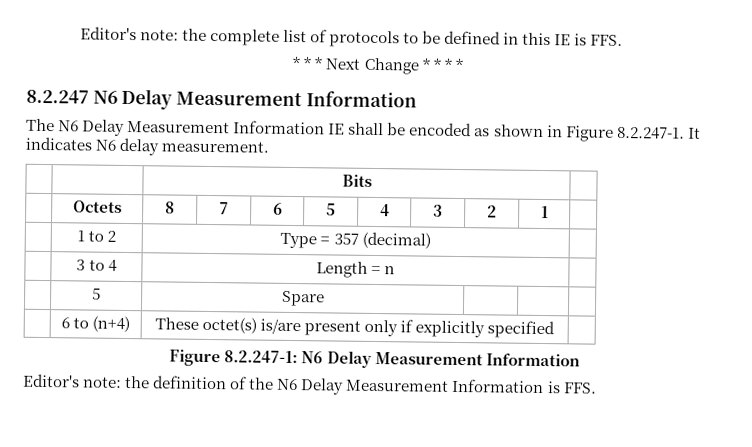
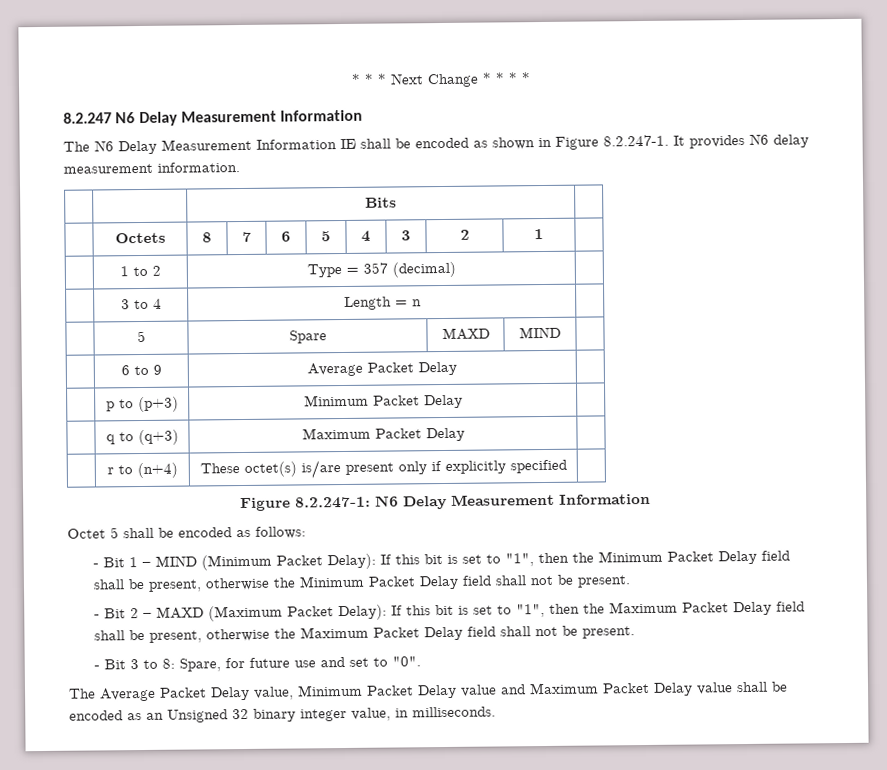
[79,26,624,48] Editor's note: the complete list of protocols to be defined in this IE is FFS. // -> (350, 79) none
[25,136,93,151] indicates -> [689,134,745,149] provides
[161,140,270,153] measurement. -> [63,162,240,174] measurement information.
(325, 298) | -> [441,327,490,341] [519,326,561,339] MAXD | MIND
(89, 323) none -> [152,364,162,375] [307,361,457,377] [105,396,179,413] [303,394,463,409] [105,429,179,446] [301,427,465,442] [106,465,133,475] 9 | Average Packet Delay | // | p to (p+3) | Minimum Packet Delay | // | q to (q+3) | Maximum Packet Delay | // | r to
[23,373,597,395] Editor's note: the definition of the N6 Delay Measurement Information is FFS. -> [67,526,306,539] [93,550,791,571] [93,574,632,592] [94,601,806,622] [94,625,636,643] [94,656,422,672] [69,681,788,702] [69,706,496,723] Octet 5 shall be encoded as follows: // - Bit 1 – MIND (Minimum Packet Delay): If this bit is set to "1", then the Minimum Packet Delay field shall be present, otherwise the Minimum Packet Delay field shall not be present. // - Bit 2 – MAXD (Maximum Packet Delay): If this bit is set to "1", then the Maximum Packet Delay field shall be present, otherwise the Maximum Packet Delay field shall not be present. // - Bit 3 to 8: Spare, for future use and set to "0". // The Average Packet Delay value, Minimum Packet Delay value and Maximum Packet Delay value shall be encoded as an Unsigned 32 binary integer value, in milliseconds.

